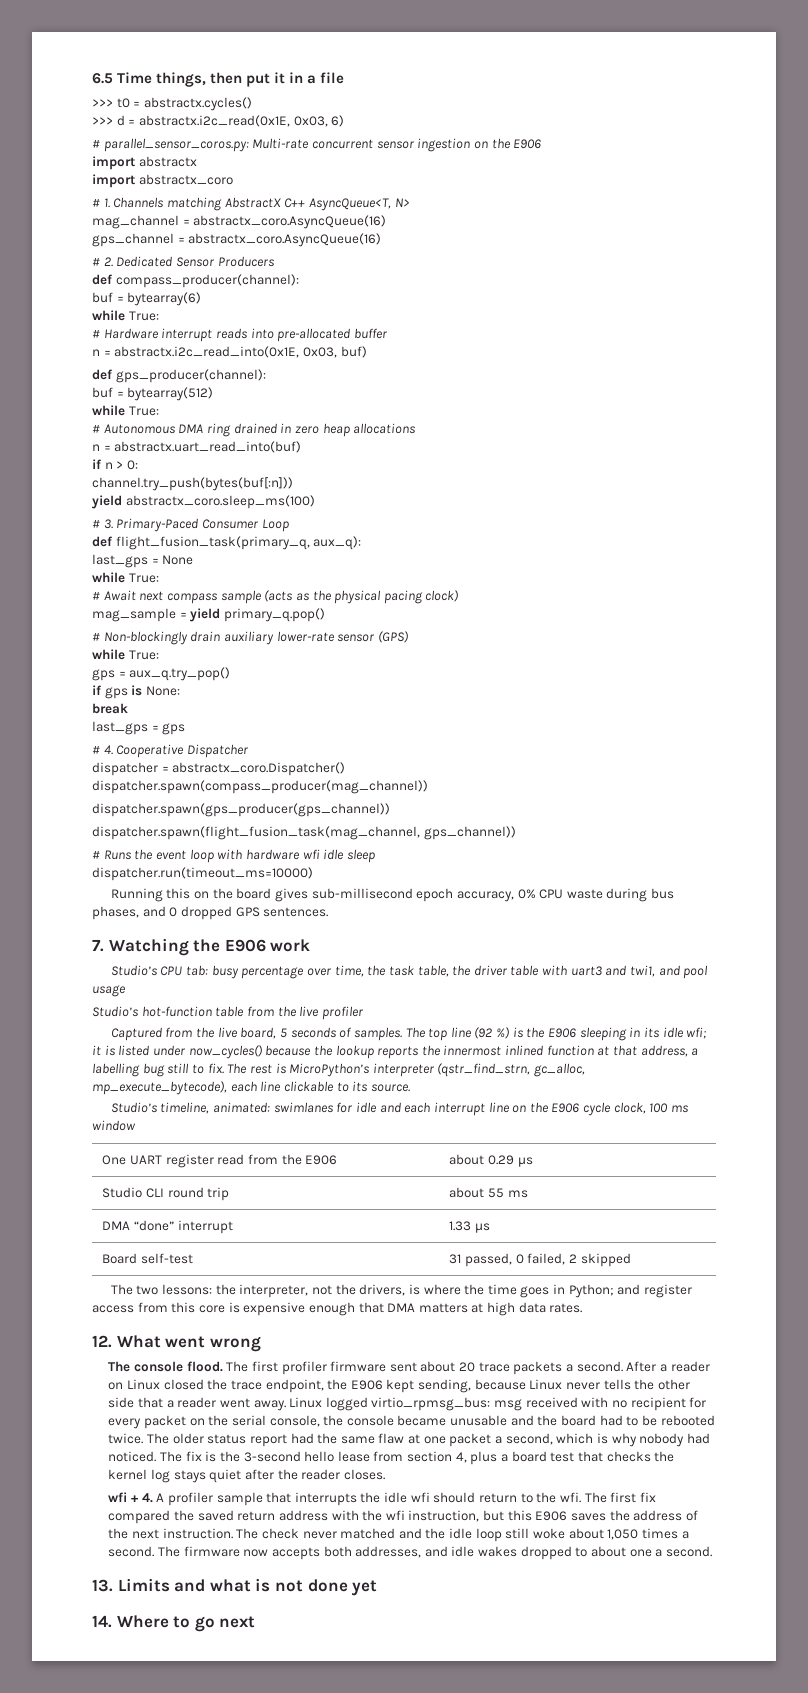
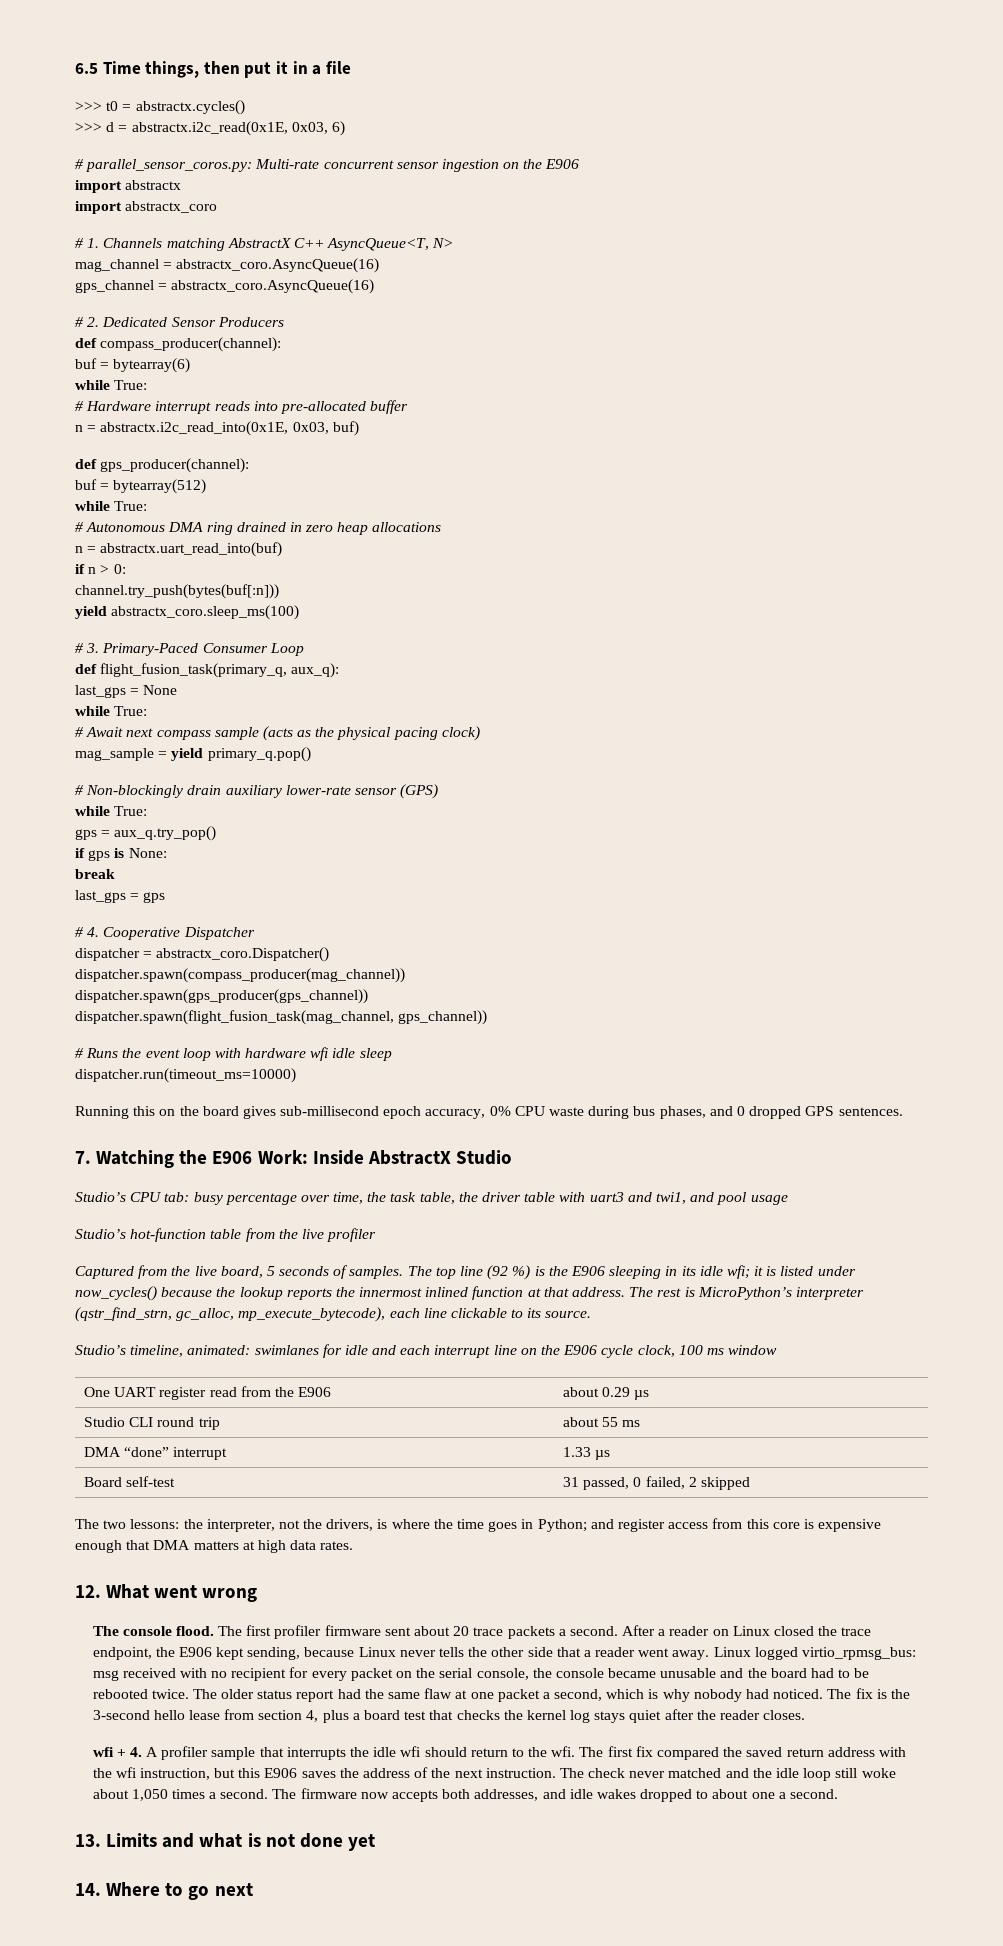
[270,939,311,952] work -> [257,1150,512,1165] Work: Inside AbstractX Studio
[640,1045,699,1057] [92,1063,224,1077] address, a labelling bug still to fix. -> [572,1287,626,1297] address.

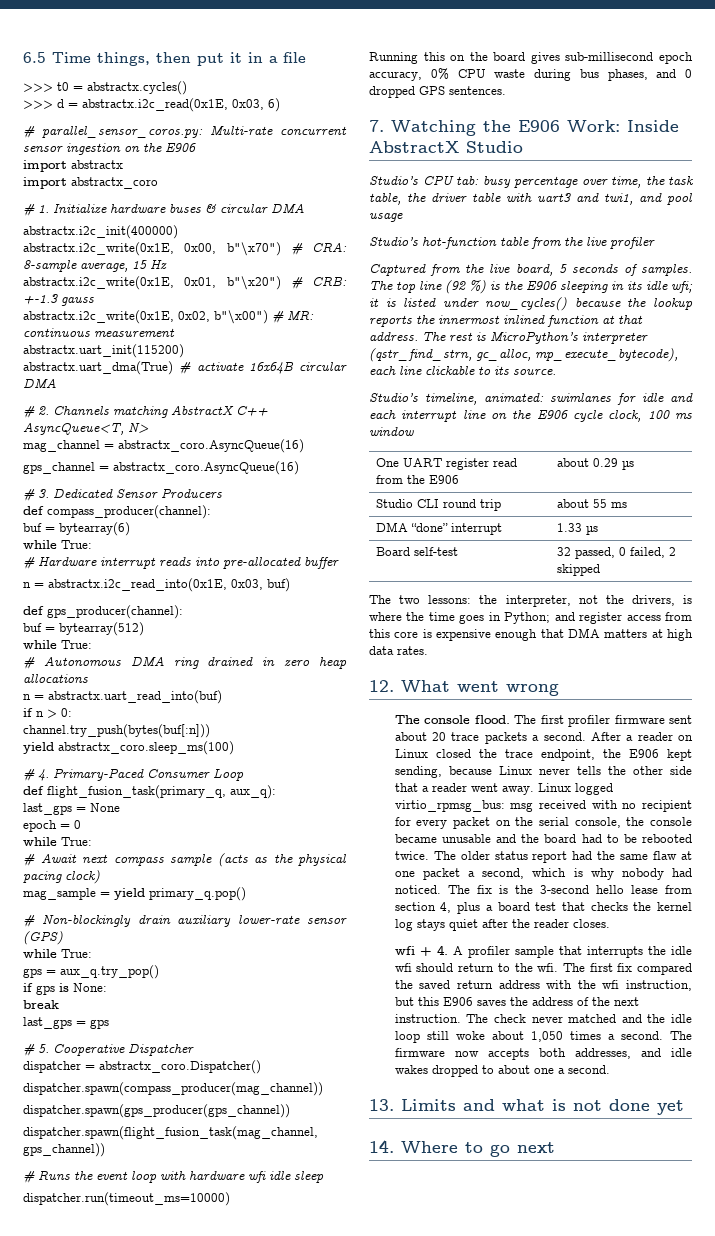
(100, 243) none -> [53,203,304,214] [23,225,178,239] [23,242,347,256] [23,259,167,272] [23,276,347,290] [23,294,94,306] [23,310,314,324] [23,328,175,337] [23,344,184,358] [23,361,347,375] [23,378,56,389] [23,406,49,418] Initialize hardware buses & circular DMA // abstractx.i2c_init(400000) // abstractx.i2c_write(0x1E, 0x00, b"\x70") # CRA: 8-sample average, 15 Hz // abstractx.i2c_write(0x1E, 0x01, b"\x20") # CRB: +-1.3 gauss // abstractx.i2c_write(0x1E, 0x02, b"\x00") # MR: continuous measurement // abstractx.uart_init(115200) // abstractx.uart_dma(True) # activate 16x64B circular DMA // # 2.
[87,317,100,327] 2. -> [38,489,49,498] 3.
[86,643,100,653] 3. -> [38,769,49,781] 4.
(178, 690) none -> [23,820,81,832] // epoch = 0
[87,927,100,937] 4. -> [38,1044,49,1053] 5.
[563,1477,580,1487] 31 -> [556,547,571,556] 32

